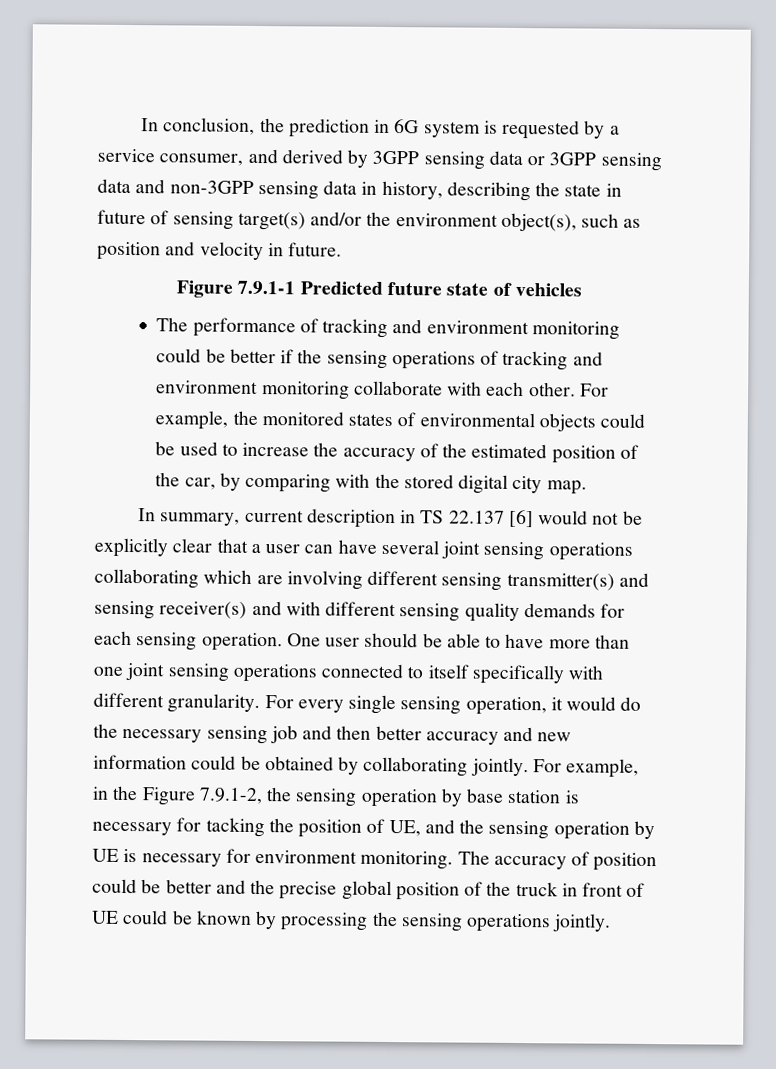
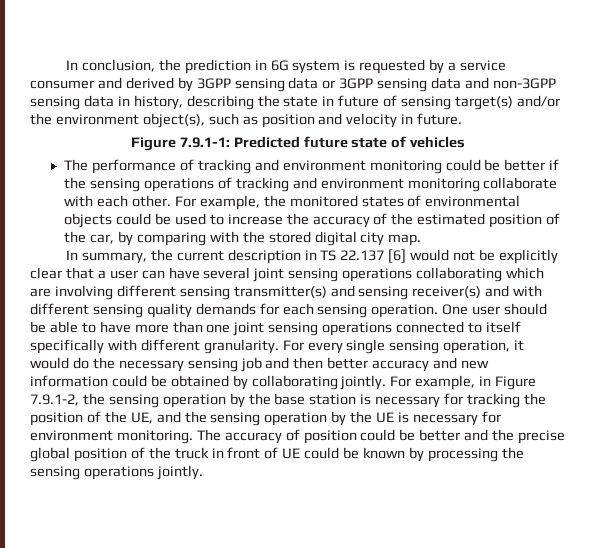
[159,153,244,166] consumer, -> [30,80,94,89] consumer
[237,280,296,295] 7.9.1-1 -> [179,137,230,148] 7.9.1-1:
(241, 519) none -> [150,249,173,261] the
[112,785,139,801] the -> (492, 381) none
(463, 797) none -> [248,393,271,405] the
[205,817,265,838] tacking -> [467,393,521,408] tracking
(386, 825) none -> [104,411,127,423] the
(655, 830) none -> [350,411,373,423] the

